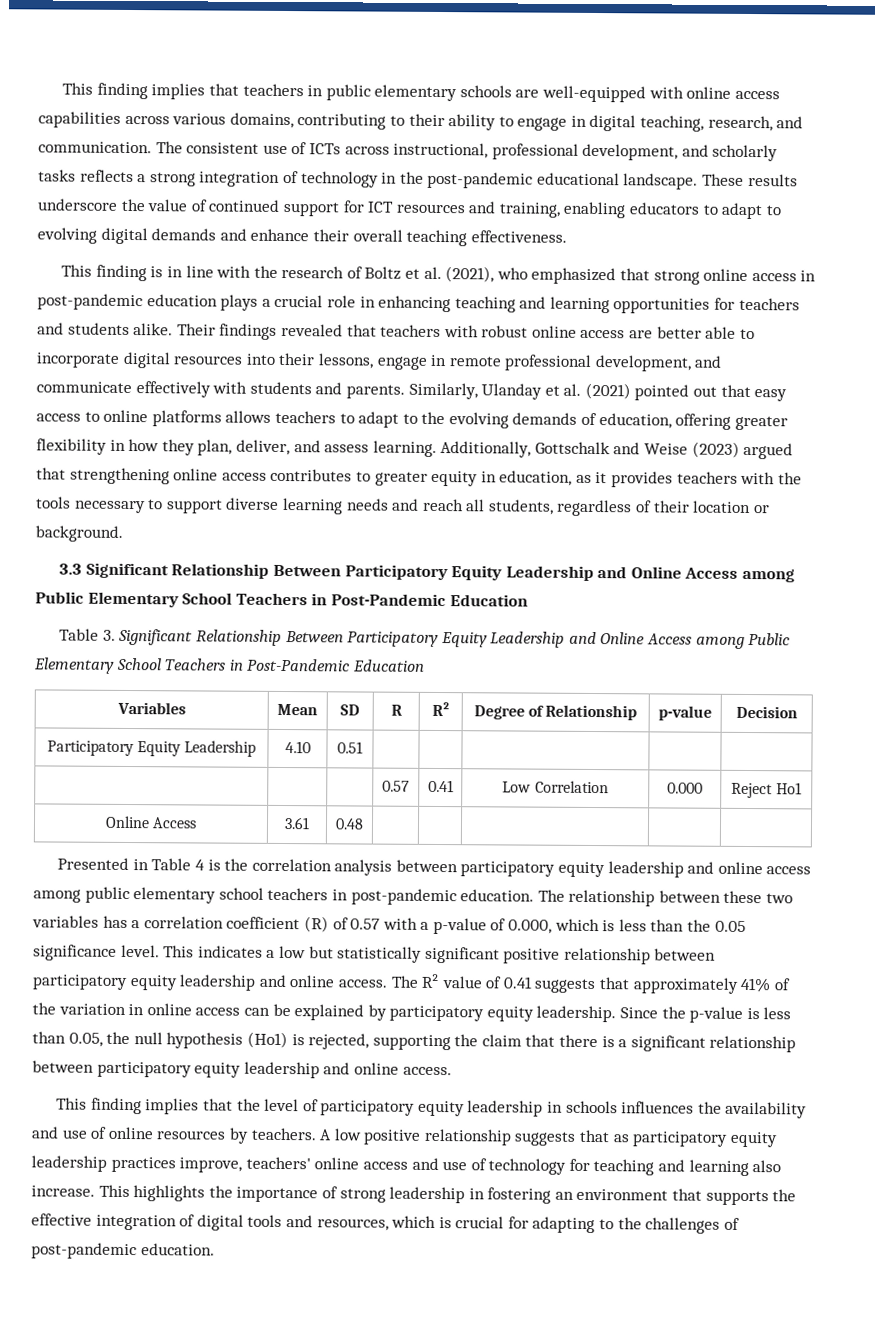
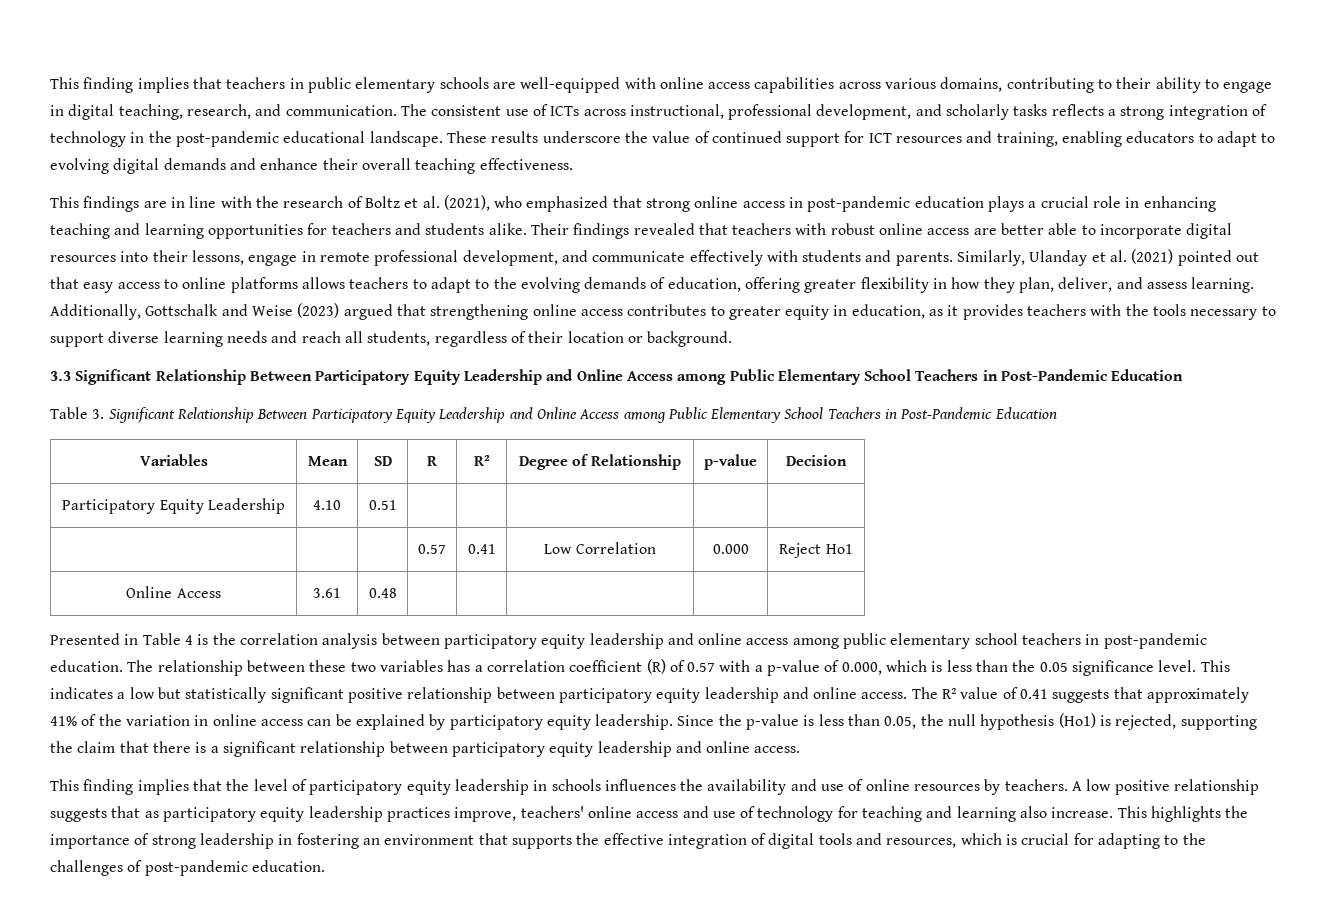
[95,264,164,282] finding is -> [83,196,167,212] findings are

